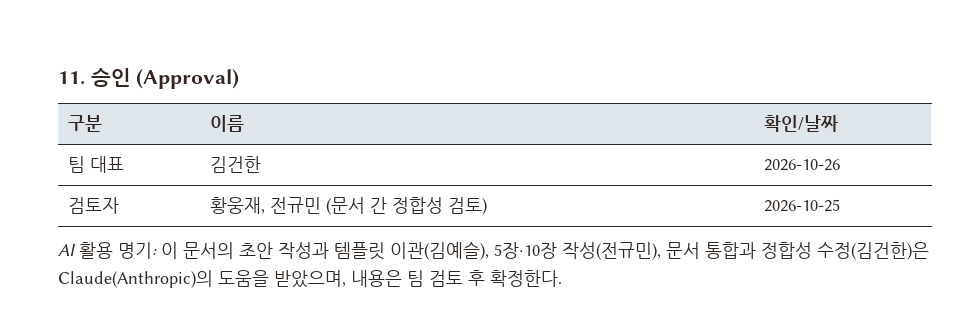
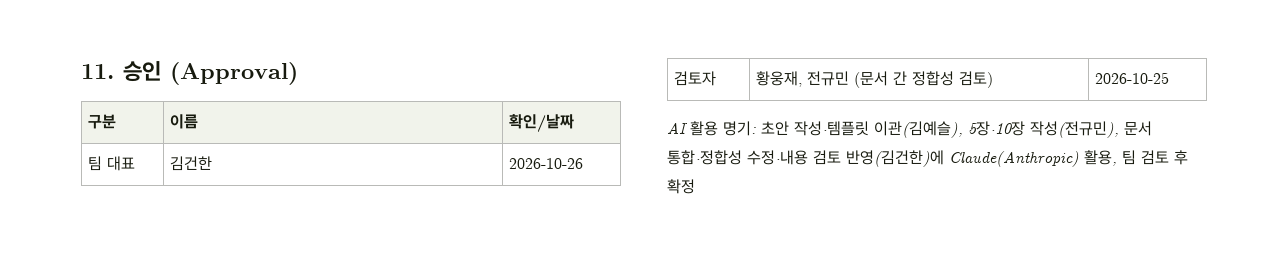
[161,241,929,260] [58,270,402,288] 이 문서의 초안 작성과 템플릿 이관(김예슬), 5장·10장 작성(전규민), 문서 통합과 정합성 수정(김건한)은 Claude(Anthropic)의 도움을 받았으며, 내용은 -> [761,121,1152,138] [667,150,1117,167] 초안 작성·템플릿 이관(김예슬), 5장·10장 작성(전규민), 문서 통합·정합성 수정·내용 검토 반영(김건한)에 Claude(Anthropic) 활용,
[490,270,562,287] 확정한다. -> [667,179,695,194] 확정

